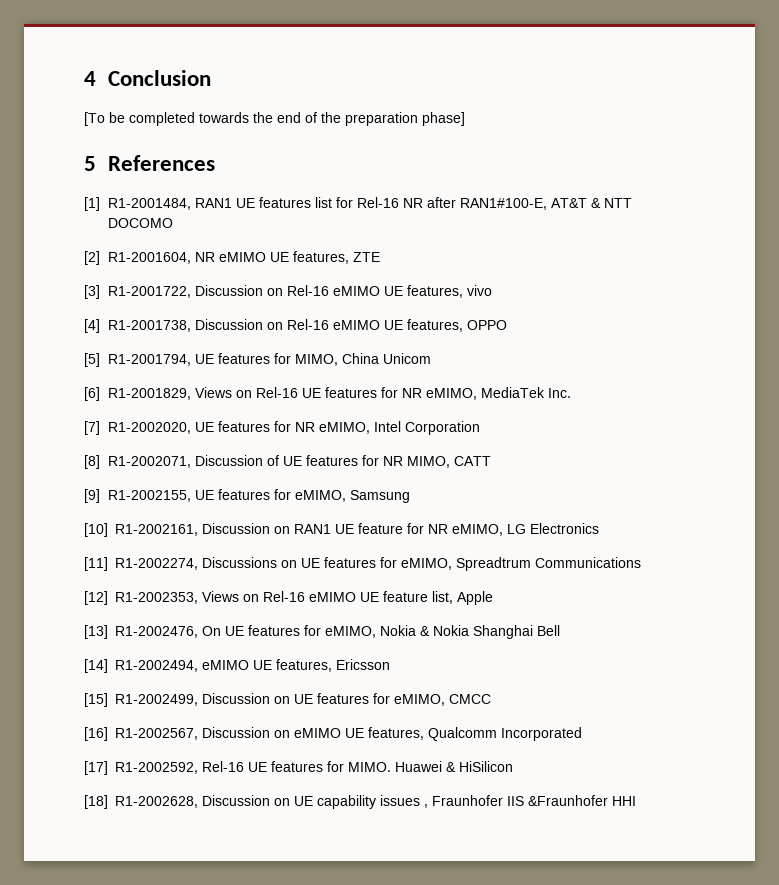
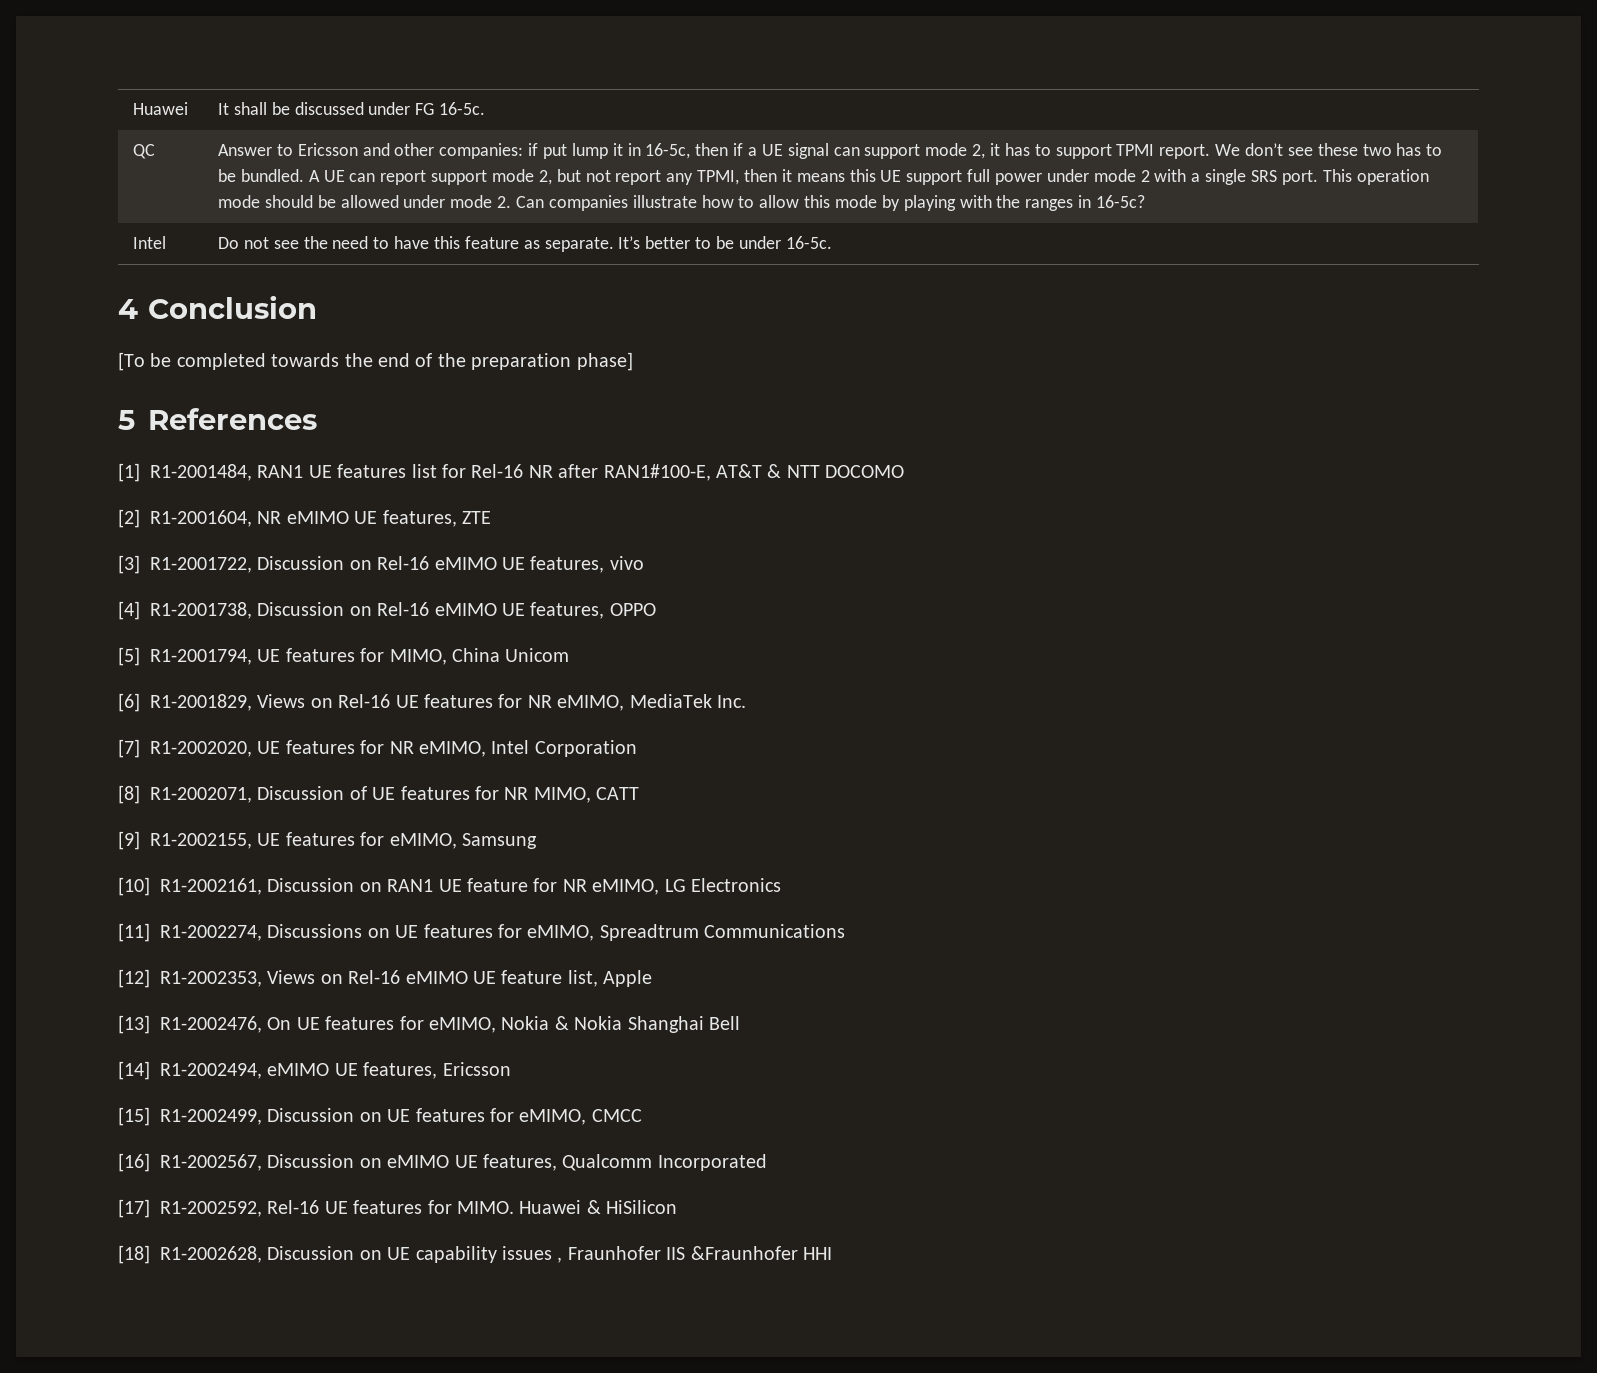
(84, 78) none -> [132,102,188,115] [217,102,486,115] [132,144,155,159] [217,143,1443,159] [217,169,1429,185] [217,195,1145,211] [132,236,166,249] [217,236,832,252] Huawei | It shall be discussed under FG 16-5c. // QC | Answer to Ericsson and other companies: if put lump it in 16-5c, then if a UE signal can support mode 2, it has to support TPMI report. We don’t see these two has to be bundled. A UE can report support mode 2, but not report any TPMI, then it means this UE support full power under mode 2 with a single SRS port. This operation mode should be allowed under mode 2. Can companies illustrate how to allow this mode by playing with the ranges in 16-5c? // Intel | Do not see the need to have this feature as separate. It’s better to be under 16-5c. //

